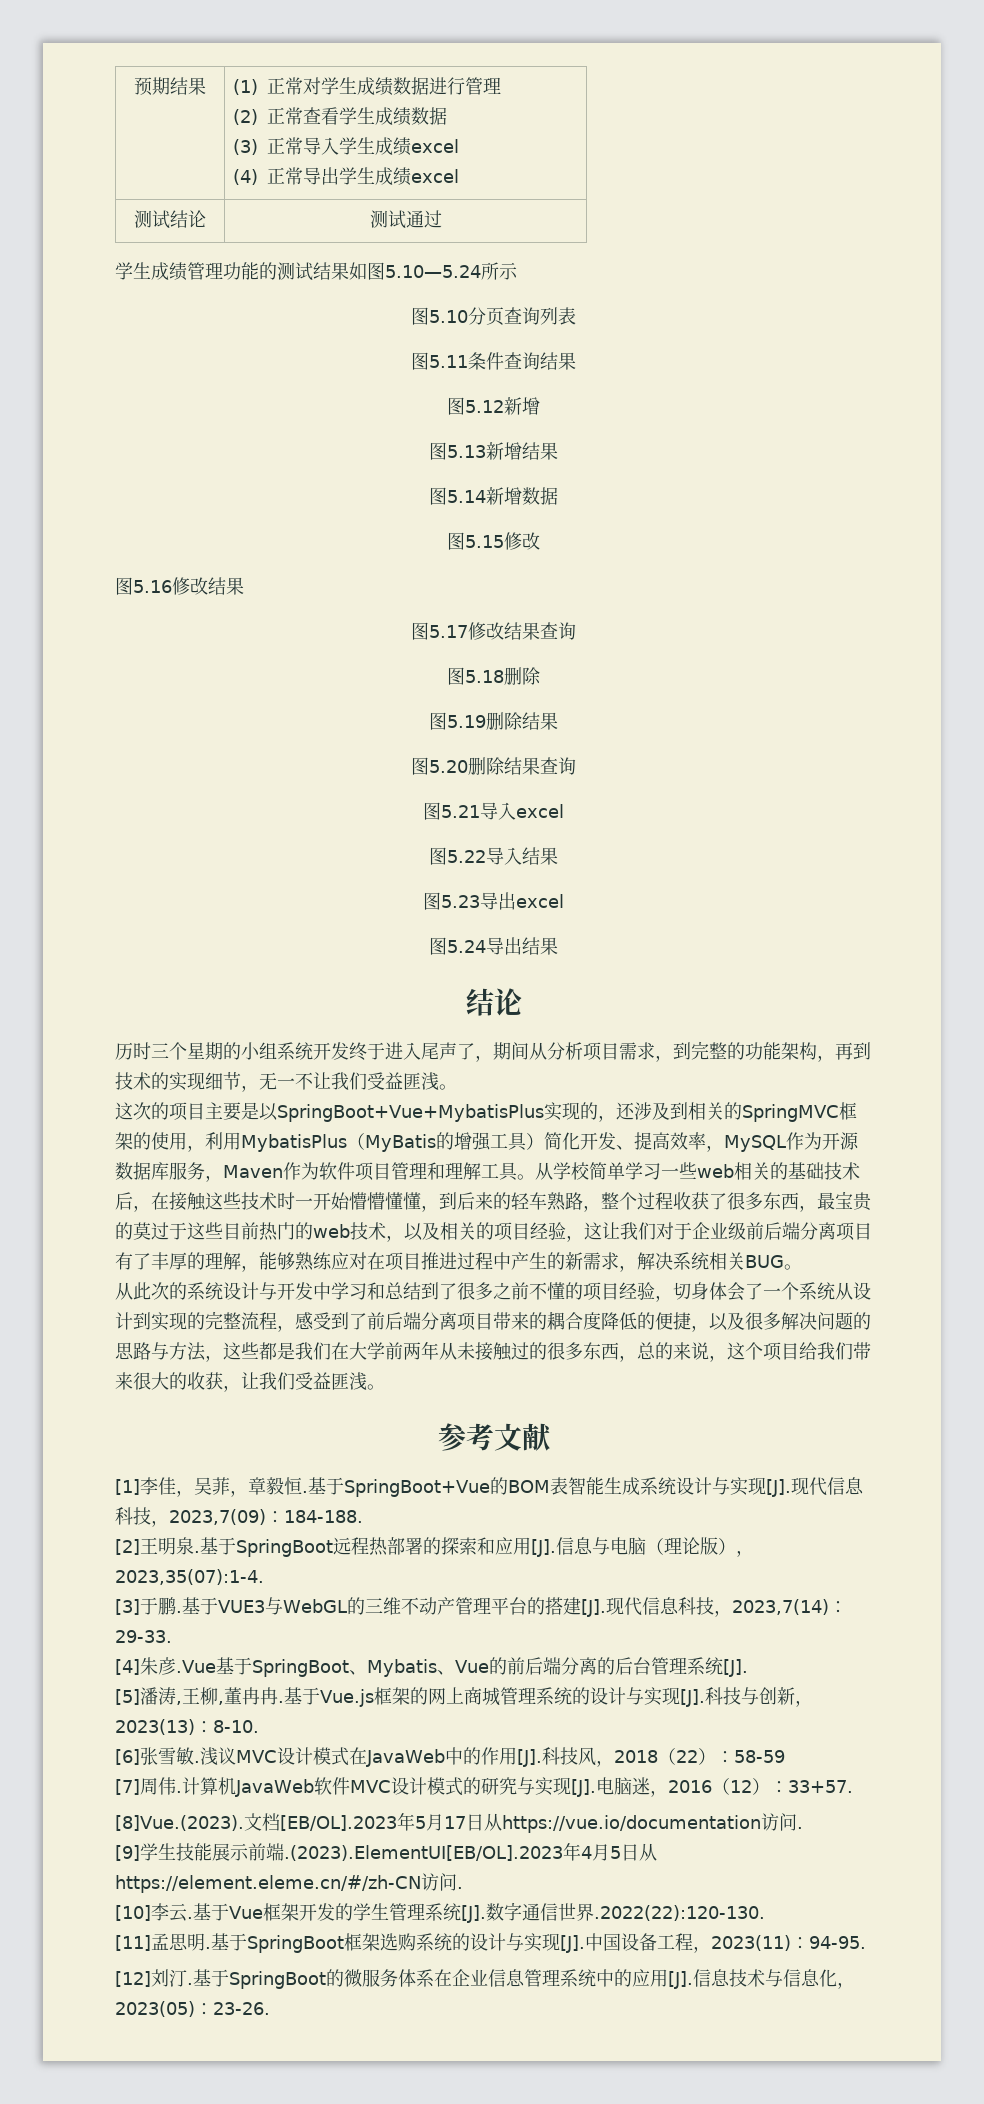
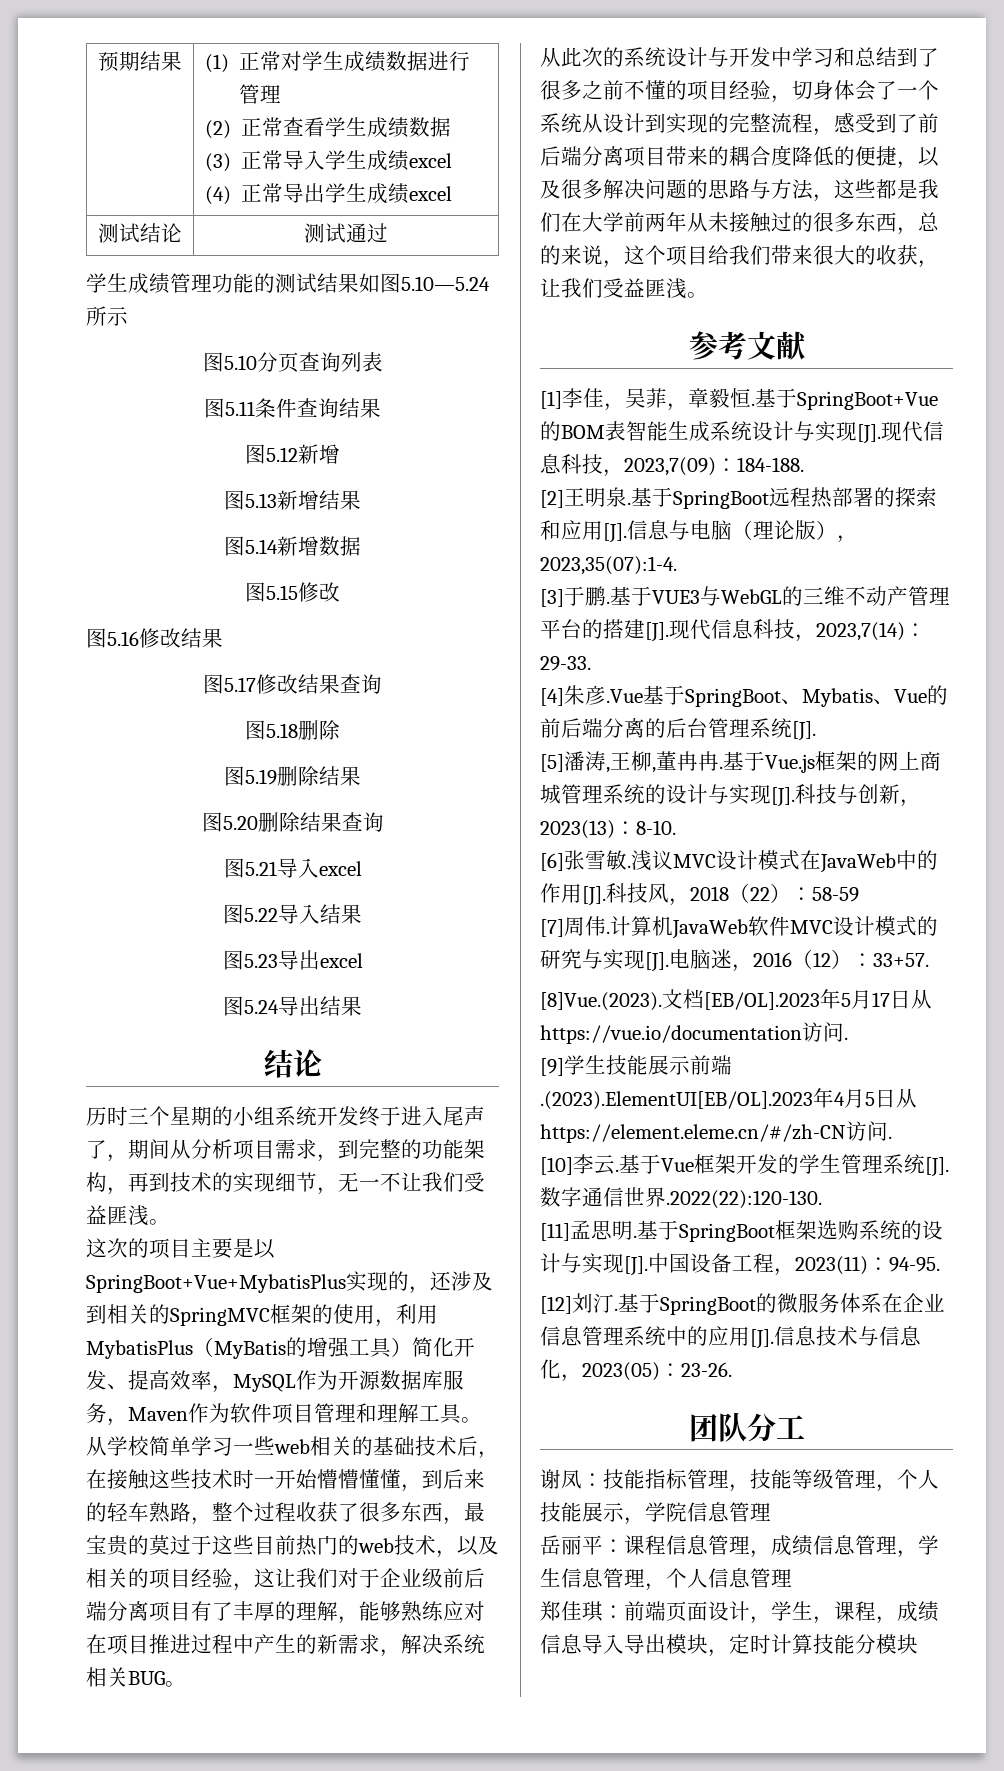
(270, 2008) none -> [688,1412,805,1442] [540,1469,939,1492] [540,1502,771,1525] [540,1535,939,1558] [540,1568,792,1591] [540,1601,939,1624] [540,1634,918,1657] // 团队分工 // 谢凤：技能指标管理，技能等级管理，个人技能展示，学院信息管理 // 岳丽平：课程信息管理，成绩信息管理，学生信息管理，个人信息管理 // 郑佳琪：前端页面设计，学生，课程，成绩信息导入导出模块，定时计算技能分模块

